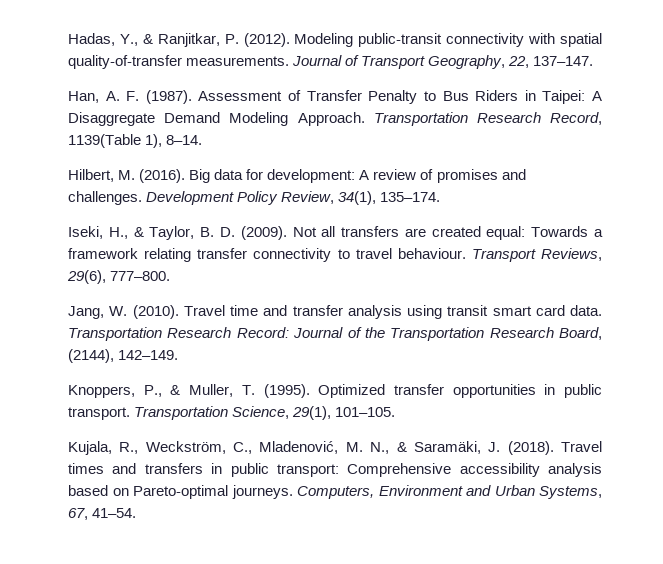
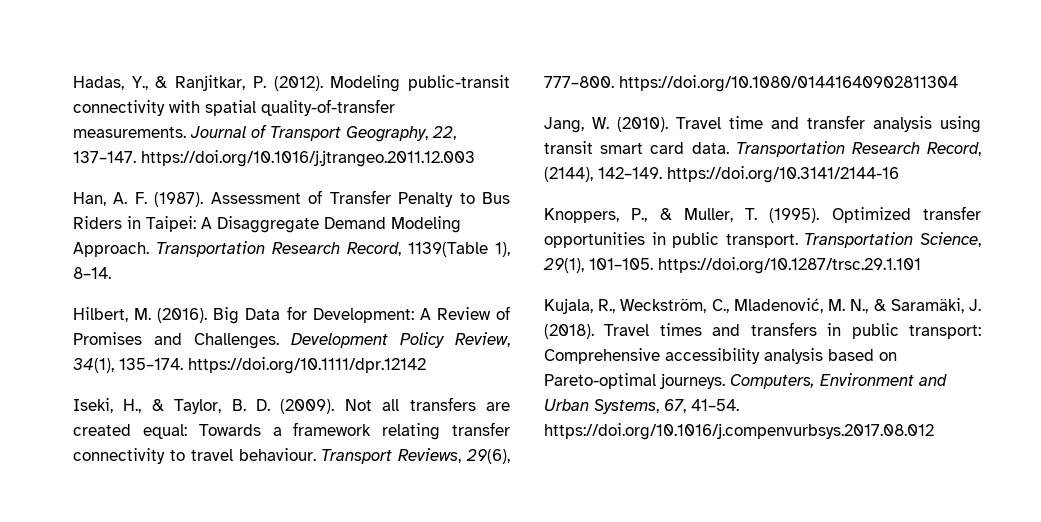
(594, 61) none -> [141,150,475,167] https://doi.org/10.1016/j.jtrangeo.2011.12.003
[214,169,526,183] [68,191,142,205] data for development: A review of promises and challenges. -> [245,306,510,323] [73,332,279,349] Data for Development: A Review of Promises and Challenges.
(441, 197) none -> [188,357,426,374] https://doi.org/10.1111/dpr.12142
(171, 276) none -> [619,75,958,92] https://doi.org/10.1080/01441640902811304
[236,327,602,341] Record: Journal of the Transportation Research Board, -> [927,142,981,156] Record,
(179, 355) none -> [667,166,899,183] https://doi.org/10.3141/2144-16
(396, 412) none -> [658,257,921,274] https://doi.org/10.1287/trsc.29.1.101
(137, 513) none -> [544,423,934,440] https://doi.org/10.1016/j.compenvurbsys.2017.08.012

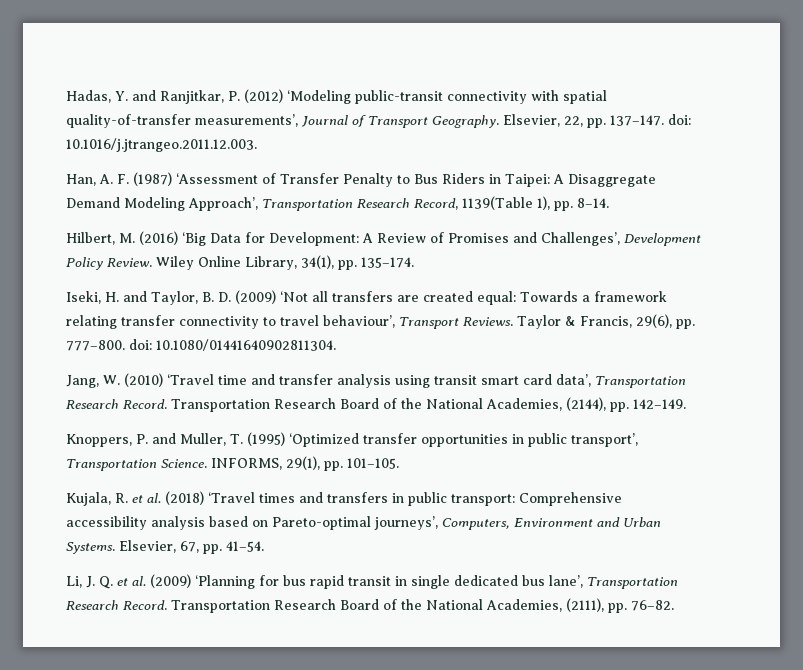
[131,75,401,92] Y., & Ranjitkar, P. (2012). Modeling -> [115,89,351,104] Y. and Ranjitkar, P. (2012) ‘Modeling
[73,127,186,138] measurements. -> [195,114,298,127] measurements’,
[346,126,456,142] [73,150,475,167] Geography, 22, 137–147. https://doi.org/10.1016/j.jtrangeo.2011.12.003 -> [432,114,691,128] [66,138,257,152] Geography. Elsevier, 22, pp. 137–147. doi: 10.1016/j.jtrangeo.2011.12.003.
[154,192,301,207] (1987). Assessment -> [133,172,258,186] (1987) ‘Assessment
[73,242,149,257] Approach. -> [188,197,258,211] Approach’,
(510, 249) none -> [554,201,573,211] pp.
[157,307,240,324] (2016). Big -> [139,231,206,246] (2016) ‘Big
[194,333,279,349] Challenges. -> [541,232,620,246] Challenges’,
[455,332,510,347] [73,358,114,373] Review, 34(1), -> [107,255,357,270] Review. Wiley Online Library, 34(1), pp.
[188,357,426,374] https://doi.org/10.1111/dpr.12142 -> (414, 262) none
[123,399,164,413] H., & -> [105,291,147,302] H. and
[280,399,372,414] (2009). Not -> [235,290,308,304] (2009) ‘Not
[238,448,510,464] [544,75,958,92] behaviour. Transport Reviews, 29(6), 777–800. https://doi.org/10.1080/01441640902811304 -> [323,314,695,329] [66,339,336,351] behaviour’, Transport Reviews. Taylor & Francis, 29(6), pp. 777–800. doi: 10.1080/01441640902811304.
[617,117,721,132] (2010). Travel -> [124,373,214,387] (2010) ‘Travel
[691,141,981,157] [544,167,593,182] data. Transportation Research Record, (2144), -> [556,374,686,388] [66,397,629,412] data’, Transportation Research Record. Transportation Research Board of the National Academies, (2144), pp.
[667,166,899,183] https://doi.org/10.3141/2144-16 -> (686, 404) none
[631,206,981,223] [544,232,981,248] [543,258,584,273] P., & Muller, T. (1995). Optimized transfer opportunities in public transport. Transportation Science, 29(1), -> [136,432,638,447] [66,456,343,471] P. and Muller, T. (1995) ‘Optimized transfer opportunities in public transport’, Transportation Science. INFORMS, 29(1), pp.
[658,257,921,274] https://doi.org/10.1287/trsc.29.1.101 -> (399, 463) none
[598,298,981,313] [544,324,650,339] R., Weckström, C., Mladenović, M. N., & Saramäki, J. (2018). Travel -> [115,491,255,505] R. et al. (2018) ‘Travel
[660,373,725,389] journeys. -> [374,516,438,530] journeys’,
[594,399,739,414] [544,423,934,440] Systems, 67, 41–54. https://doi.org/10.1016/j.compenvurbsys.2017.08.012 -> [66,540,264,554] [66,574,678,589] [66,598,674,613] Systems. Elsevier, 67, pp. 41–54. // Li, J. Q. et al. (2009) ‘Planning for bus rapid transit in single dedicated bus lane’, Transportation Research Record. Transportation Research Board of the National Academies, (2111), pp. 76–82.

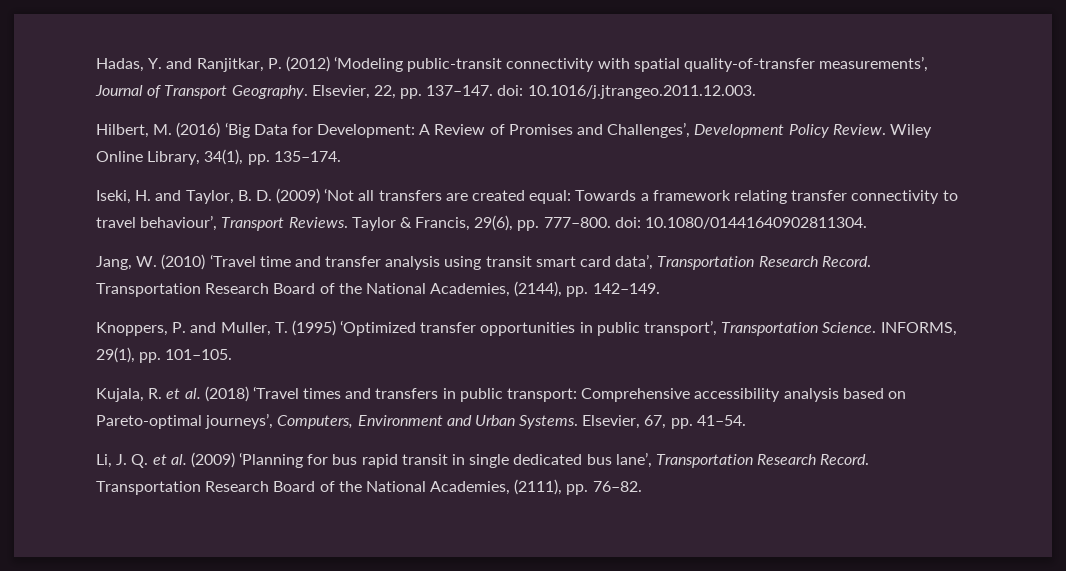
[66,172,656,187] [66,196,609,211] // Han, A. F. (1987) ‘Assessment of Transfer Penalty to Bus Riders in Taipei: A Disaggregate Demand Modeling Approach’, Transportation Research Record, 1139(Table 1), pp. 8–14. -> (756, 92) none

